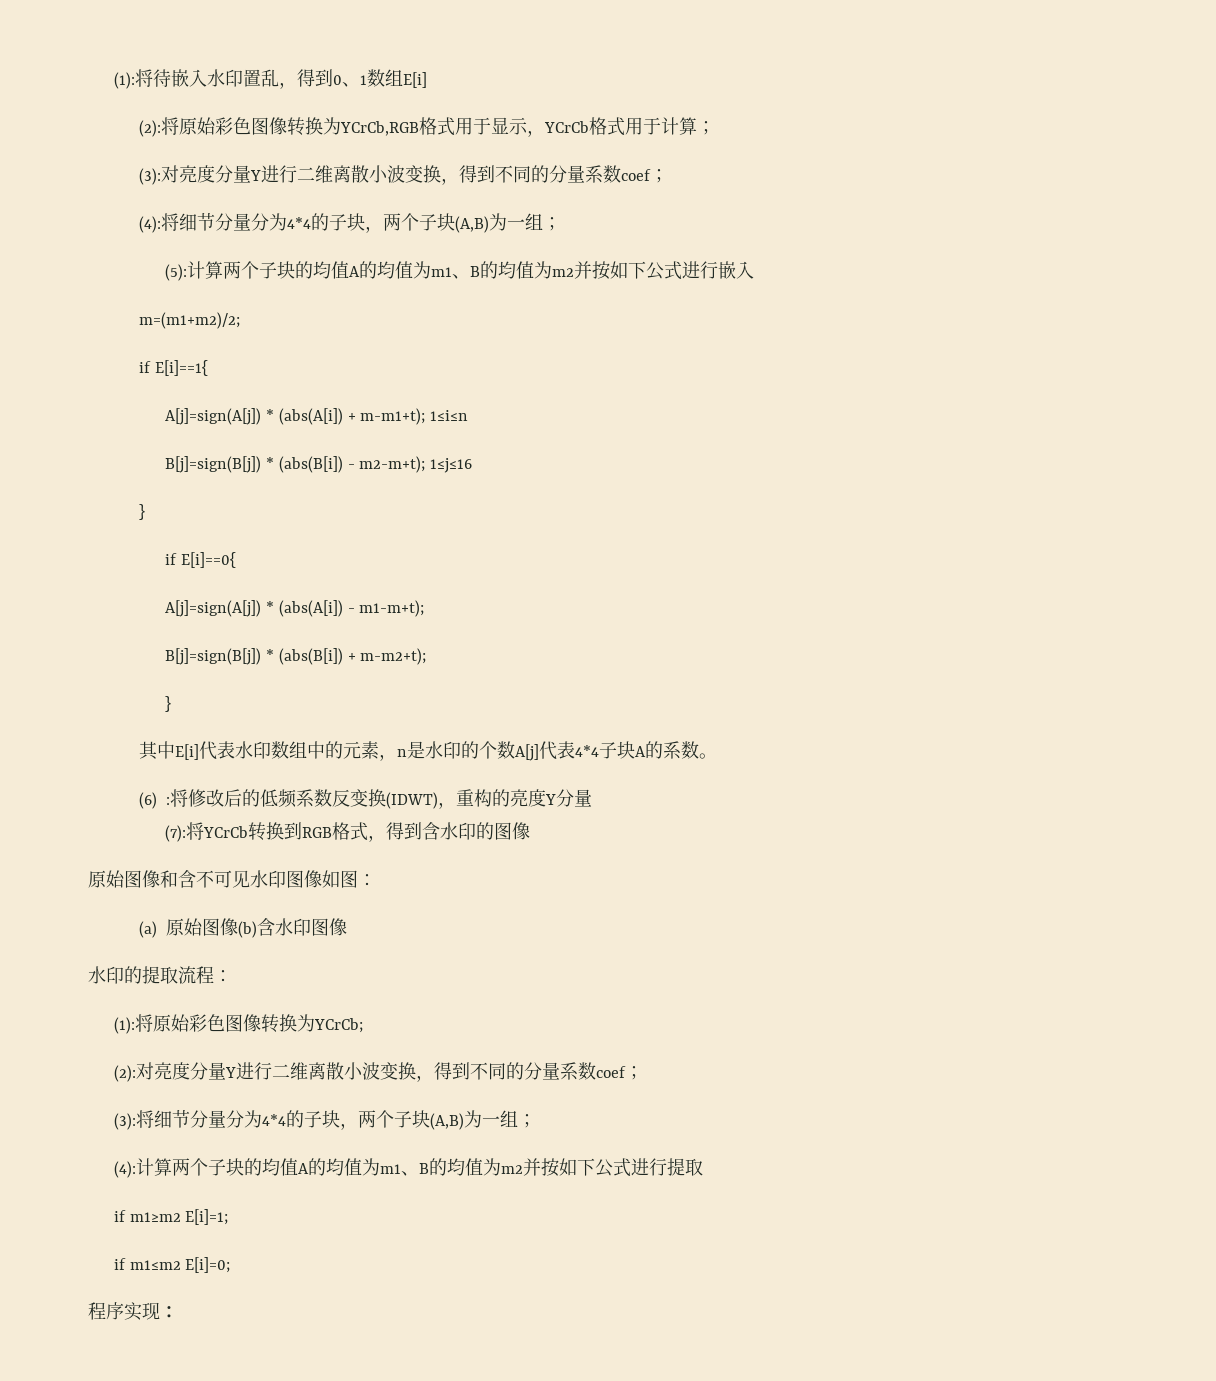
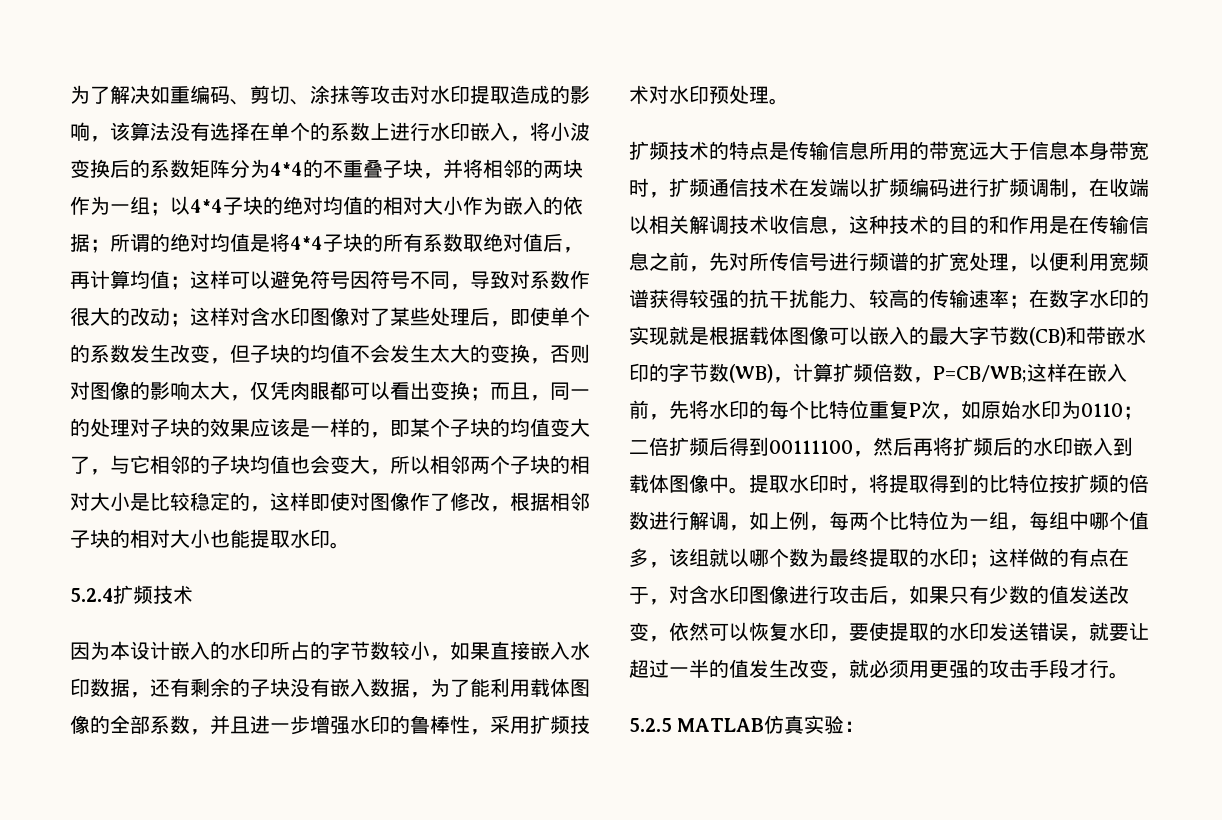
[113,69,427,89] [139,117,716,137] [139,165,669,185] [139,213,562,233] [164,261,754,281] [139,312,241,329] [139,360,209,376] [164,408,469,425] [164,456,473,473] [139,504,146,520] [164,552,236,568] [164,600,425,617] [164,648,427,665] [164,696,171,712] [139,741,718,761] [139,789,593,809] [164,822,530,842] [88,870,376,888] [139,918,348,938] [88,966,232,984] [113,1014,363,1034] [113,1062,643,1082] [113,1110,536,1130] [113,1158,703,1178] [113,1209,229,1225] [113,1257,231,1273] [88,1302,160,1321] (1):将待嵌入水印置乱，得到0、1数组E[i] // (2):将原始彩色图像转换为YCrCb,RGB格式用于显示，YCrCb格式用于计算； // (3):对亮度分量Y进行二维离散小波变换，得到不同的分量系数coef； // (4):将细节分量分为4*4的子块，两个子块(A,B)为一组； // (5):计算两个子块的均值A的均值为m1、B的均值为m2并按如下公式进行嵌入 // m=(m1+m2)/2; // if E[i]==1{ // A[j]=sign(A[j]) * (abs(A[i]) + m-m1+t); 1≤i≤n // B[j]=sign(B[j]) * (abs(B[i]) - m2-m+t); 1≤j≤16 // } // if E[i]==0{ // A[j]=sign(A[j]) * (abs(A[i]) - m1-m+t); // B[j]=sign(B[j]) * (abs(B[i]) + m-m2+t); // } // 其中E[i]代表水印数组中的元素，n是水印的个数A[j]代表4*4子块A的系数。 // (6) :将修改后的低频系数反变换(IDWT)，重构的亮度Y分量 // (7):将YCrCb转换到RGB格式，得到含水印的图像 // 原始图像和含不可见水印图像如图： // (a)原始图像(b)含水印图像 // 水印的提取流程： // (1):将原始彩色图像转换为YCrCb; // (2):对亮度分量Y进行二维离散小波变换，得到不同的分量系数coef； // (3):将细节分量分为4*4的子块，两个子块(A,B)为一组； // (4):计算两个子块的均值A的均值为m1、B的均值为m2并按如下公式进行提取 // if m1≥m2 E[i]=1; // if m1≤m2 E[i]=0; // 程序实现 -> [70,85,590,105] [70,122,590,142] [70,159,583,179] [70,196,583,216] [70,233,583,253] [70,270,590,290] [70,307,590,327] [70,344,590,364] [70,381,590,401] [70,418,590,438] [70,455,590,475] [70,492,590,512] [70,529,350,549] [70,585,193,604] [70,641,590,661] [70,678,590,698] [70,715,590,735] [629,85,789,105] [629,141,1149,160] [629,178,1149,198] [629,215,1149,235] [629,252,1149,272] [629,289,1149,309] [629,326,1146,346] [629,363,1127,383] [629,400,1143,420] [629,437,1133,457] [629,474,1149,494] [629,511,1149,531] [629,548,1129,568] [629,585,1129,605] [629,622,1149,642] [629,659,1129,679] [629,715,845,734] 为了解决如重编码、剪切、涂抹等攻击对水印提取造成的影响，该算法没有选择在单个的系数上进行水印嵌入，将小波变换后的系数矩阵分为4*4的不重叠子块，并将相邻的两块作为一组；以4*4子块的绝对均值的相对大小作为嵌入的依据；所谓的绝对均值是将4*4子块的所有系数取绝对值后，再计算均值；这样可以避免符号因符号不同，导致对系数作很大的改动；这样对含水印图像对了某些处理后，即使单个的系数发生改变，但子块的均值不会发生太大的变换，否则对图像的影响太大，仅凭肉眼都可以看出变换；而且，同一的处理对子块的效果应该是一样的，即某个子块的均值变大了，与它相邻的子块均值也会变大，所以相邻两个子块的相对大小是比较稳定的，这样即使对图像作了修改，根据相邻子块的相对大小也能提取水印。 // 5.2.4扩频技术 // 因为本设计嵌入的水印所占的字节数较小，如果直接嵌入水印数据，还有剩余的子块没有嵌入数据，为了能利用载体图像的全部系数，并且进一步增强水印的鲁棒性，采用扩频技术对水印预处理。 // 扩频技术的特点是传输信息所用的带宽远大于信息本身带宽时，扩频通信技术在发端以扩频编码进行扩频调制，在收端以相关解调技术收信息，这种技术的目的和作用是在传输信息之前，先对所传信号进行频谱的扩宽处理，以便利用宽频谱获得较强的抗干扰能力、较高的传输速率；在数字水印的实现就是根据载体图像可以嵌入的最大字节数(CB)和带嵌水印的字节数(WB)，计算扩频倍数，P=CB/WB;这样在嵌入前，先将水印的每个比特位重复P次，如原始水印为0110；二倍扩频后得到00111100，然后再将扩频后的水印嵌入到载体图像中。提取水印时，将提取得到的比特位按扩频的倍数进行解调，如上例，每两个比特位为一组，每组中哪个值多，该组就以哪个数为最终提取的水印；这样做的有点在于，对含水印图像进行攻击后，如果只有少数的值发送改变，依然可以恢复水印，要使提取的水印发送错误，就要让超过一半的值发生改变，就必须用更强的攻击手段才行。 // 5.2.5 MATLAB仿真实验

